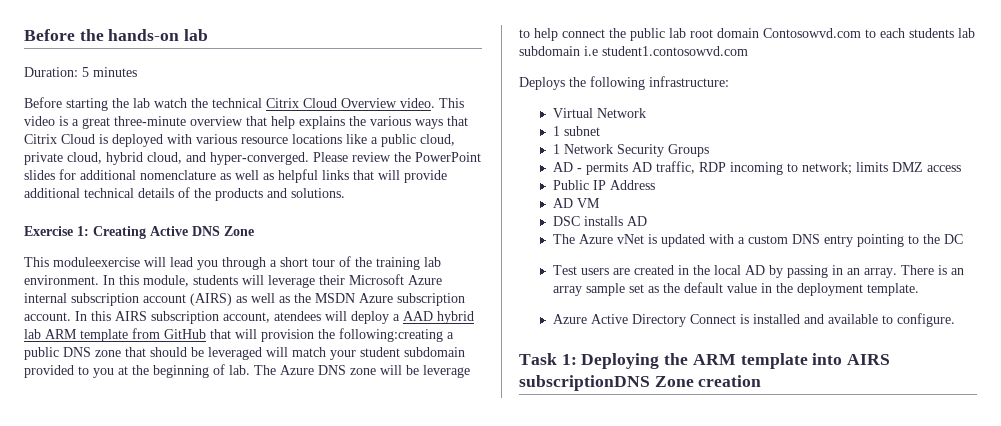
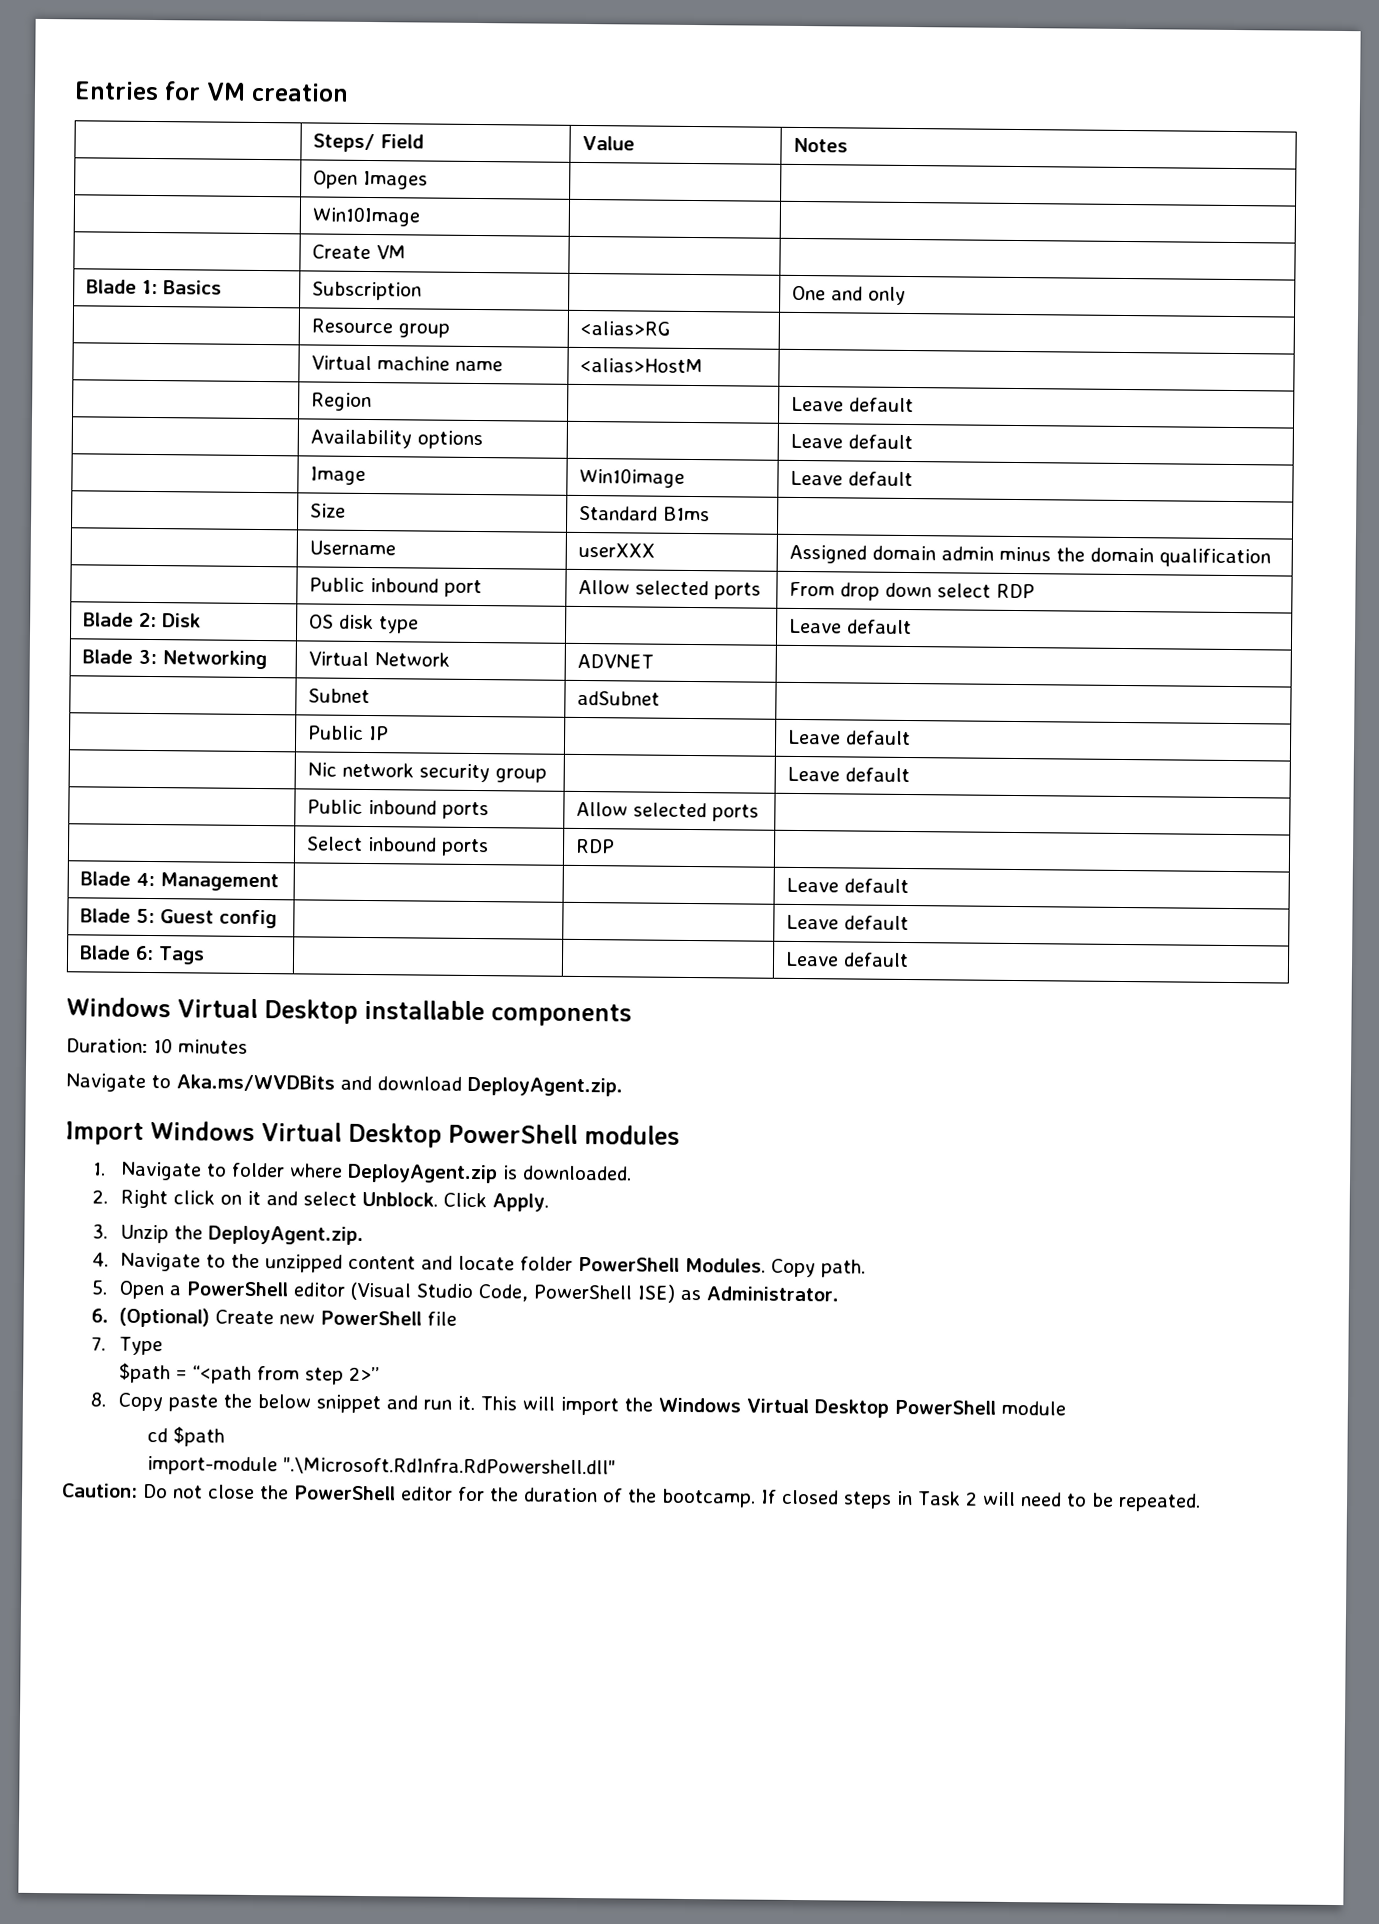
[24,29,209,41] Before the hands-on lab -> [74,81,349,102] [312,133,424,153] [581,135,635,151] [792,137,848,153] [312,170,428,190] [311,206,420,227] [311,244,406,260] [85,279,222,295] [311,281,422,301] [791,285,906,305] [310,318,450,338] [579,320,671,336] [310,355,503,372] [579,357,703,374] [310,392,372,412] [790,396,914,413] [309,429,483,450] [789,433,913,450] [309,466,366,485] [578,467,685,488] [789,470,913,487] [309,503,346,518] [578,505,710,522] [308,540,396,556] [577,542,655,558] [788,544,1271,568] [308,577,482,598] [577,579,761,600] [788,581,1035,601] [82,612,201,628] [308,614,419,634] [788,618,912,635] [81,649,267,670] [307,651,450,667] [576,653,654,669] [307,688,370,704] [576,690,660,706] [307,725,389,741] [787,729,911,746] [306,762,547,783] [786,766,910,783] [306,799,489,820] [575,801,759,822] [306,836,489,857] [575,838,615,854] [79,871,279,892] [785,877,909,894] [79,908,277,929] [785,914,909,931] [78,945,205,965] [784,951,909,968] [66,997,632,1027] Entries for VM creation // | Steps/ Field | Value | Notes // | Open Images | | // | Win10Image | | // | Create VM | | // Blade 1: Basics | Subscription | | One and only // | Resource group | <alias>RG | // | Virtual machine name | <alias>HostM | // | Region | | Leave default // | Availability options | | Leave default // | Image | Win10image | Leave default // | Size | Standard B1ms | // | Username | userXXX | Assigned domain admin minus the domain qualification // | Public inbound port | Allow selected ports | From drop down select RDP // Blade 2: Disk | OS disk type | | Leave default // Blade 3: Networking | Virtual Network | ADVNET | // | Subnet | adSubnet | // | Public IP | | Leave default // | Nic network security group | | Leave default // | Public inbound ports | Allow selected ports | // | Select inbound ports | RDP | // Blade 4: Management | | | Leave default // Blade 5: Guest config | | | Leave default // Blade 6: Tags | | | Leave default // Windows Virtual Desktop installable components
[82,67,89,77] 5 -> [153,1038,173,1054] 10
[24,97,464,111] [24,116,468,129] [24,134,455,147] [24,152,481,165] [24,169,447,183] [24,187,345,201] [24,226,254,239] [24,256,441,270] [24,274,442,288] [24,293,465,306] [24,311,474,324] [24,328,454,342] [24,347,465,360] [24,364,470,378] [519,28,975,41] [519,46,748,56] [519,76,729,90] [552,108,646,118] [552,126,600,136] [552,144,709,157] [552,161,961,175] [552,180,655,190] [552,198,600,208] [552,216,647,226] [552,234,963,247] [552,265,964,278] [552,282,919,296] [552,313,955,327] [519,353,891,369] [519,375,762,391] Before starting the lab watch the technical Citrix Cloud Overview video. This video is a great three-minute overview that help explains the various ways that Citrix Cloud is deployed with various resource locations like a public cloud, private cloud, hybrid cloud, and hyper-converged. Please review the PowerPoint slides for additional nomenclature as well as helpful links that will provide additional technical details of the products and solutions. // Exercise 1: Creating Active DNS Zone // This moduleexercise will lead you through a short tour of the training lab environment. In this module, students will leverage their Microsoft Azure internal subscription account (AIRS) as well as the MSDN Azure subscription account. In this AIRS subscription account, atendees will deploy a AAD hybrid lab ARM template from GitHub that will provision the following:creating a public DNS zone that should be leveraged will match your student subdomain provided to you at the beginning of lab. The Azure DNS zone will be leverage to help connect the public lab root domain Contosowvd.com to each students lab subdomain i.e student1.contosowvd.com // Deploys the following infrastructure: // Virtual Network // 1 subnet // 1 Network Security Groups // AD - permits AD traffic, RDP incoming to network; limits DMZ access // Public IP Address // AD VM // DSC installs AD // The Azure vNet is updated with a custom DNS entry pointing to the DC // Test users are created in the local AD by passing in an array. There is an array sample set as the default value in the deployment template. // Azure Active Directory Connect is installed and available to configure. // Task 1: Deploying the ARM template into AIRS subscriptionDNS Zone creation -> [65,1073,623,1097] [65,1121,680,1148] [92,1161,633,1184] [92,1189,550,1212] [92,1223,365,1246] [92,1252,867,1278] [91,1279,840,1303] [91,1307,458,1328] [91,1336,164,1356] [119,1362,381,1385] [90,1392,1067,1418] [146,1426,225,1447] [146,1455,616,1477] [62,1483,1201,1512] Navigate to Aka.ms/WVDBits and download DeployAgent.zip. // Import Windows Virtual Desktop PowerShell modules // 1. Navigate to folder where DeployAgent.zip is downloaded. // 2. Right click on it and select Unblock. Click Apply. // 3. Unzip the DeployAgent.zip. // 4. Navigate to the unzipped content and locate folder PowerShell Modules. Copy path. // 5. Open a PowerShell editor (Visual Studio Code, PowerShell ISE) as Administrator. // 6. (Optional) Create new PowerShell file // 7. Type // $path = “<path from step 2>” // 8. Copy paste the below snippet and run it. This will import the Windows Virtual Desktop PowerShell module // cd $path // import-module ".\Microsoft.RdInfra.RdPowershell.dll" // Caution: Do not close the PowerShell editor for the duration of the bootcamp. If closed steps in Task 2 will need to be repeated.

